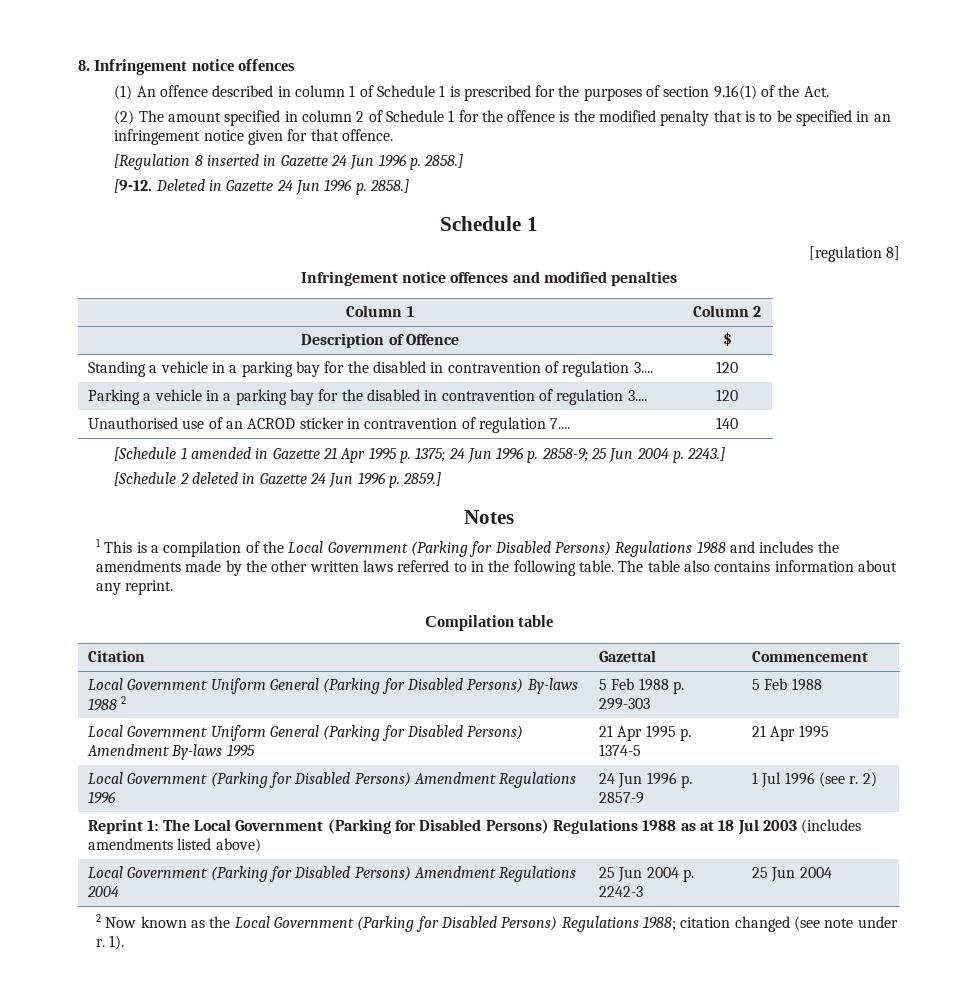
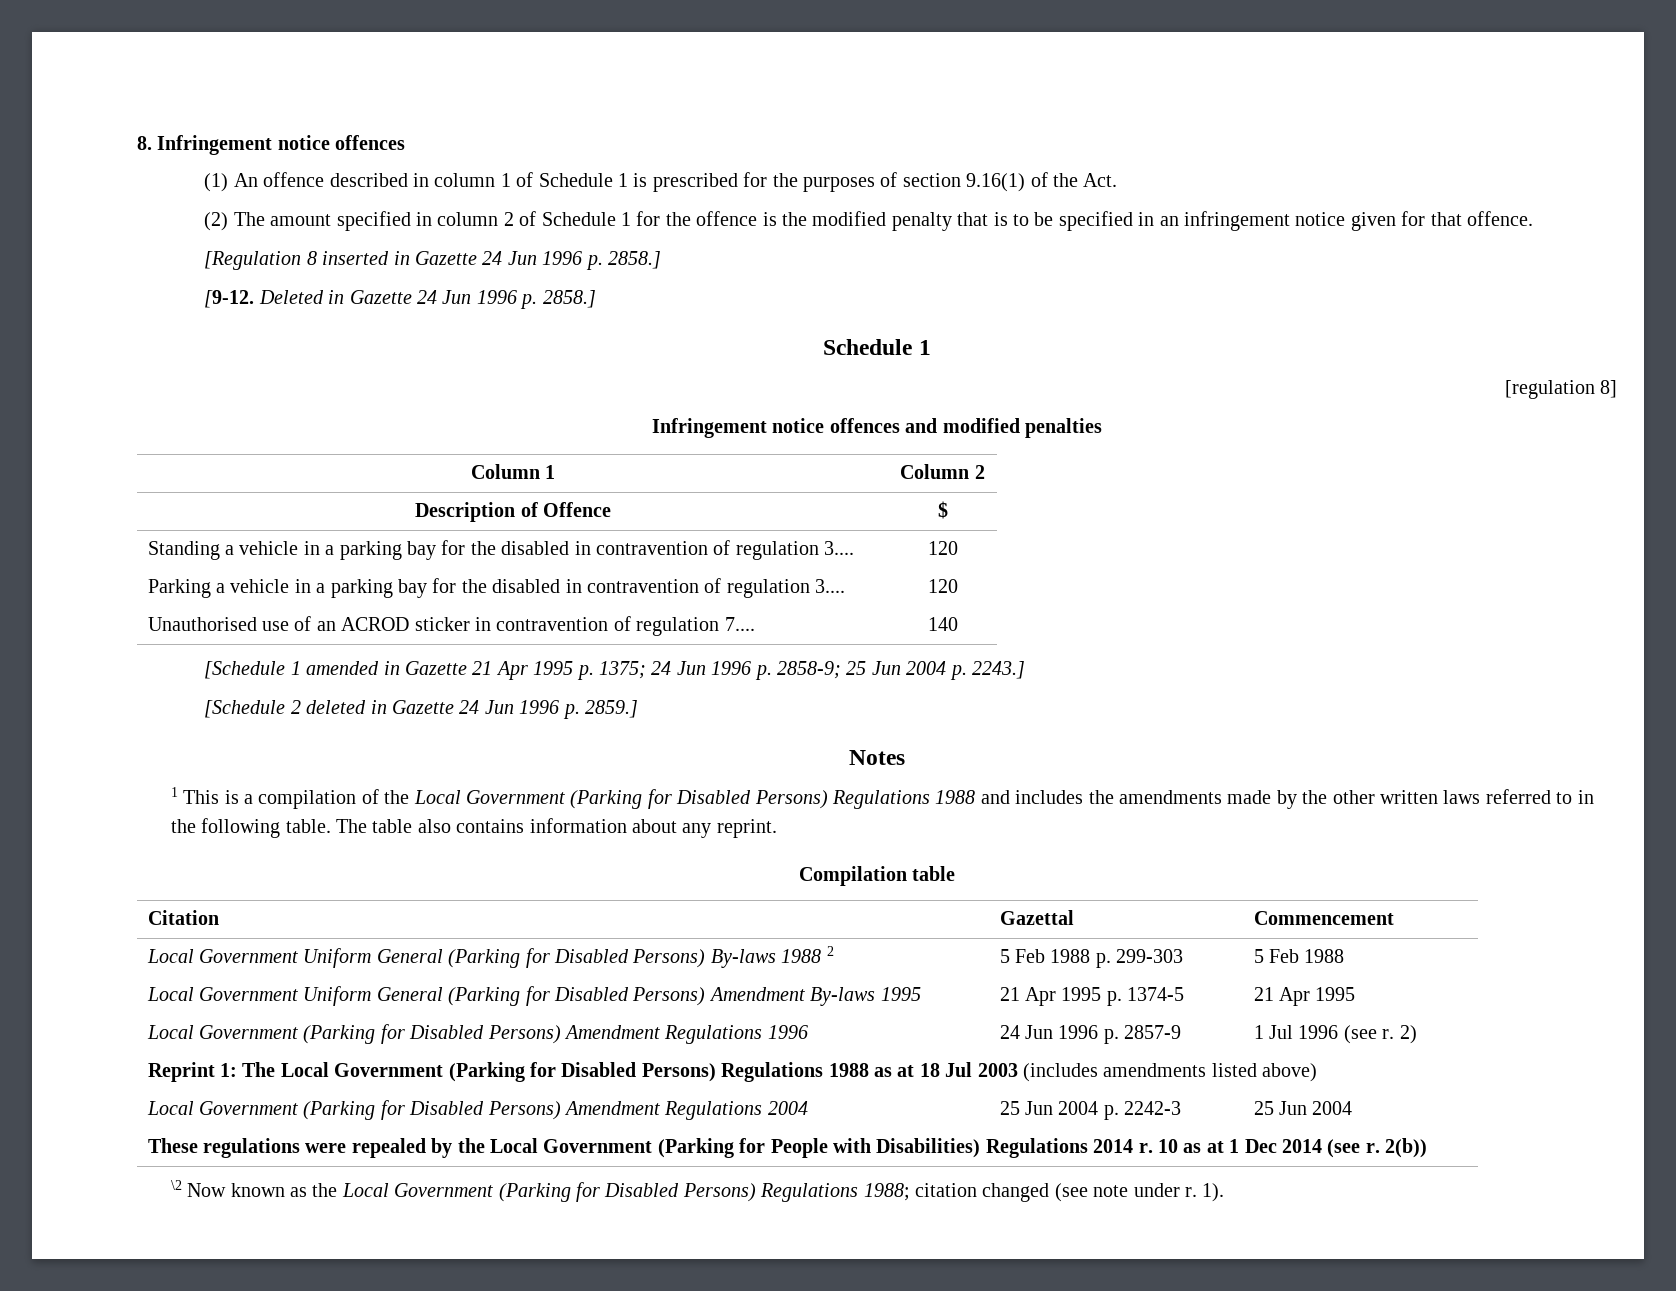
[96,914,102,922] // 2 -> [147,1138,1428,1158] [170,1180,182,1190] // These regulations were repealed by the Local Government (Parking for People with Disabilities) Regulations 2014 r. 10 as at 1 Dec 2014 (see r. 2(b)) // \2

